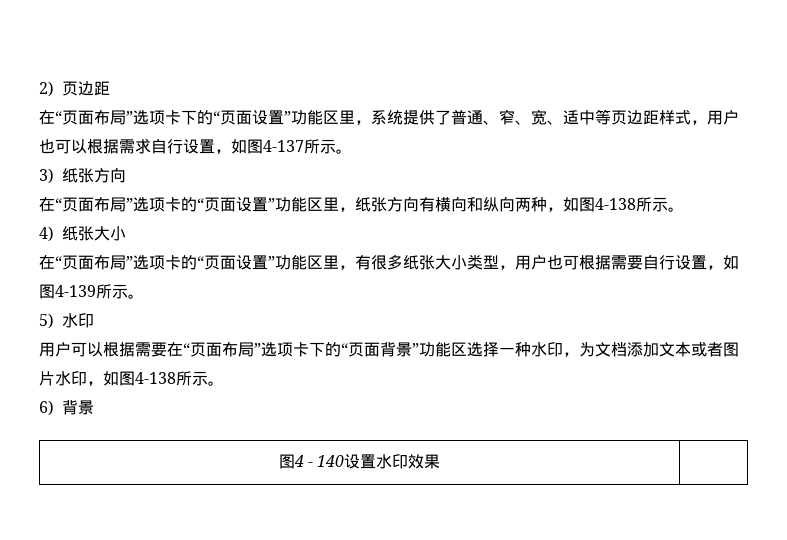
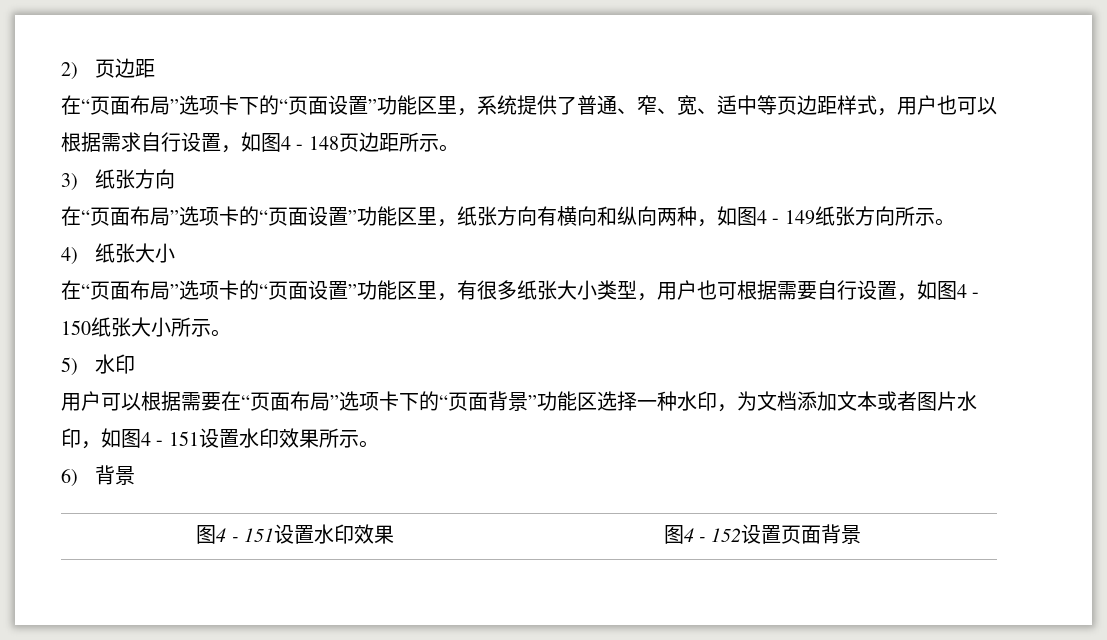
[263,140,304,152] 4-137 -> [281,132,399,152] 4 - 148页边距
[595,198,636,210] 4-138 -> [757,206,895,226] 4 - 149纸张方向
[55,285,96,297] 4-139 -> [957,284,980,298] [61,317,171,337] 4 - 150纸张大小
[135,372,176,384] 4-138 -> [141,428,319,448] 4 - 151设置水印效果
[317,455,345,467] 140 -> [243,528,274,542] 151
(441, 461) none -> [663,524,862,544] 图4 - 152设置页面背景

